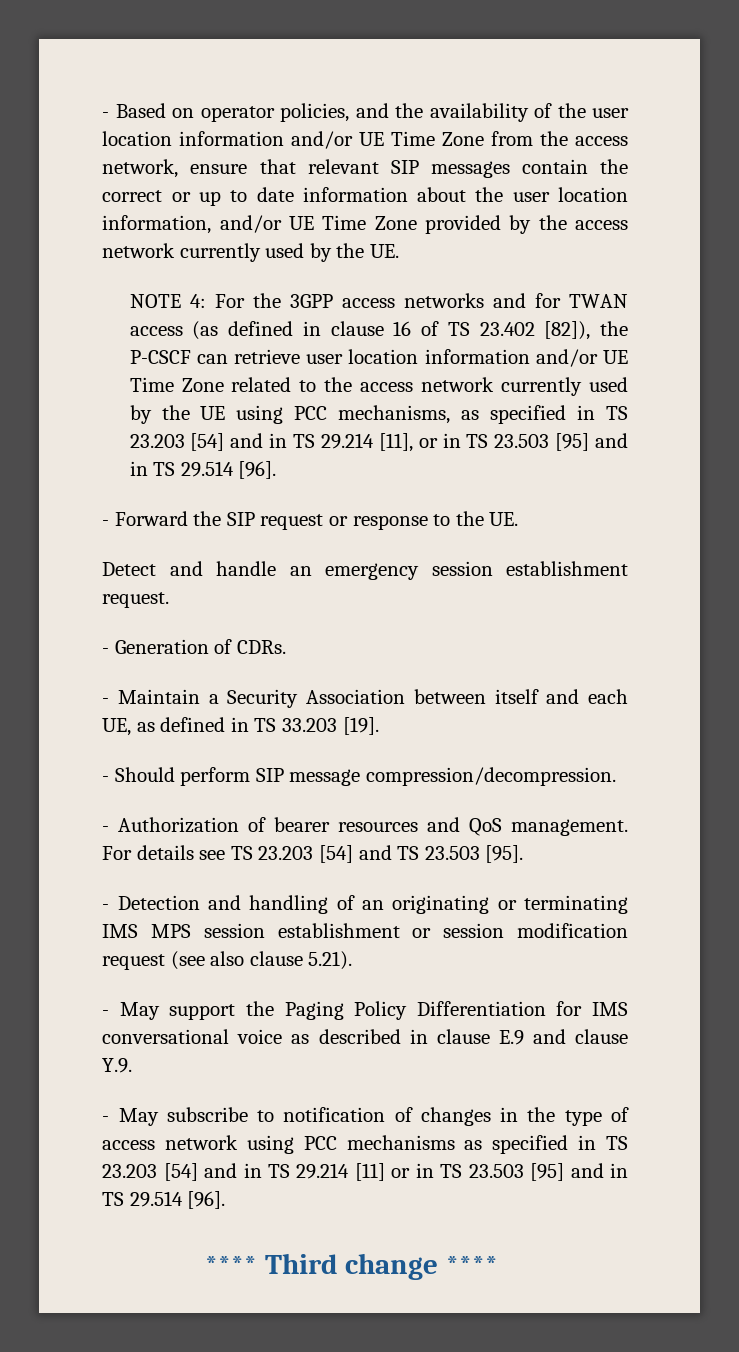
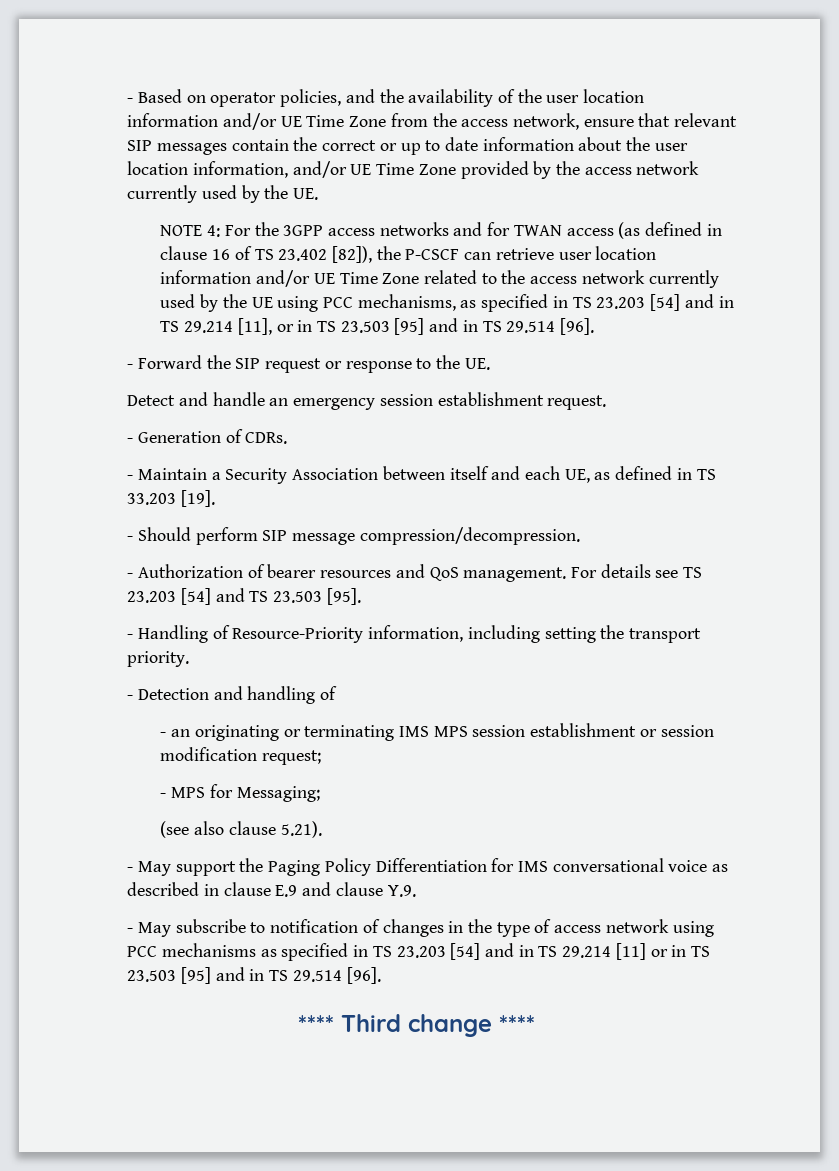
(524, 854) none -> [127,625,702,643] [127,651,190,667] // - Handling of Resource-Priority information, including setting the transport priority.
(355, 902) none -> [160,732,167,737] // -
[102,954,166,970] request -> [262,750,322,765] [160,784,320,802] request; // - MPS for Messaging; //

